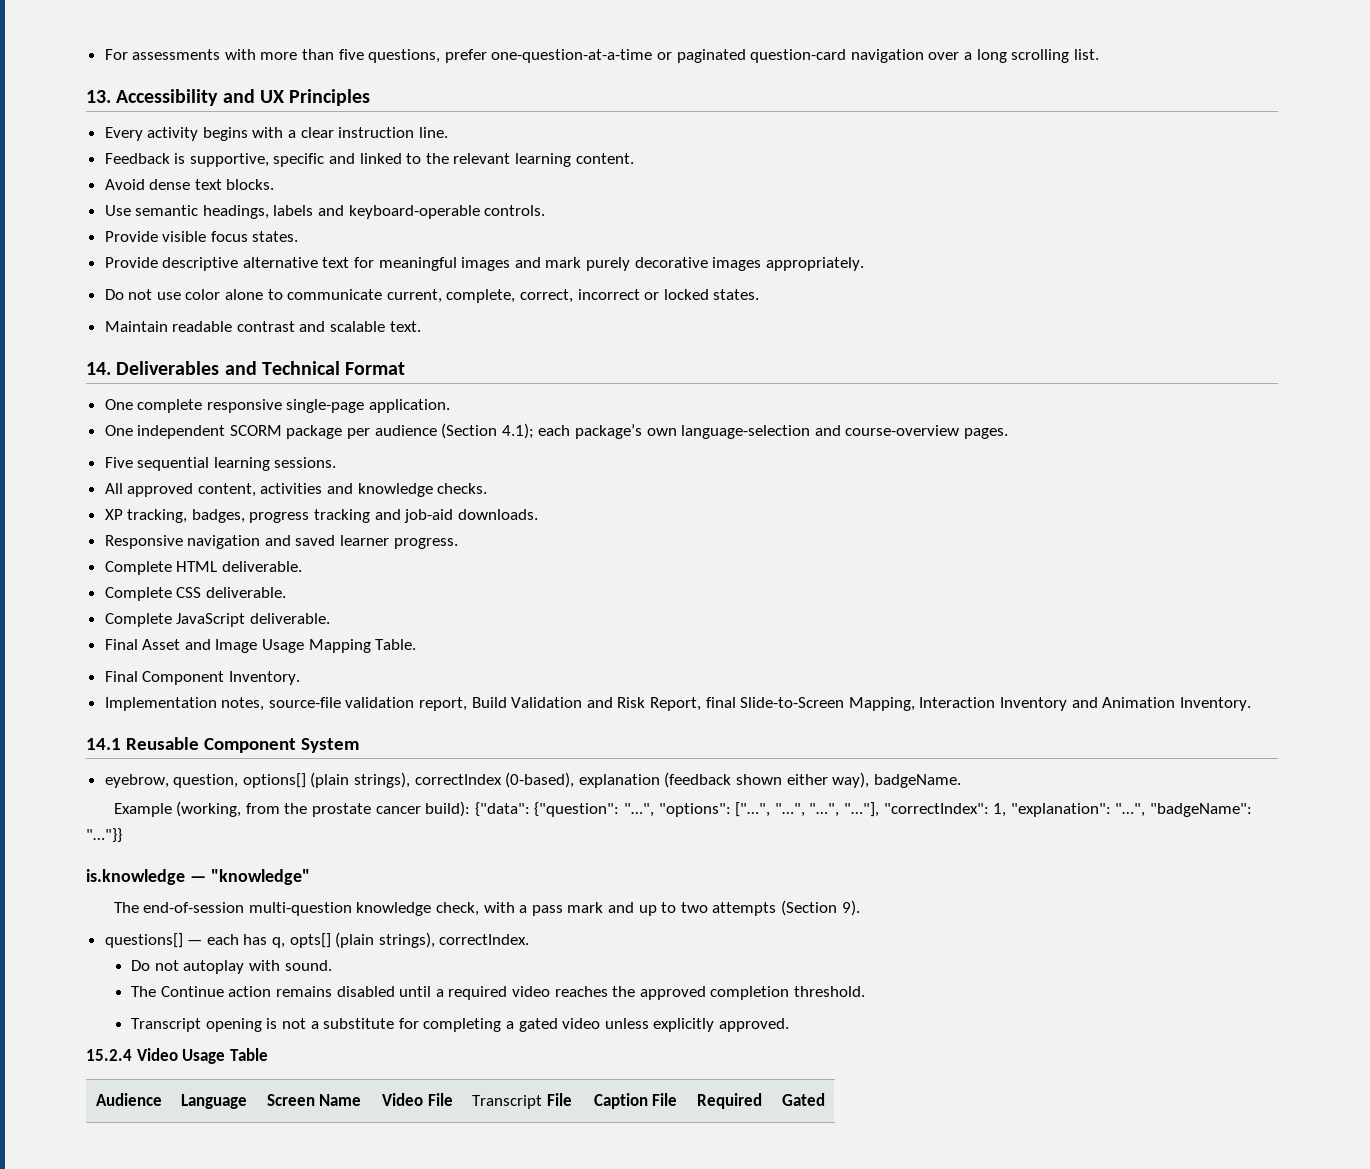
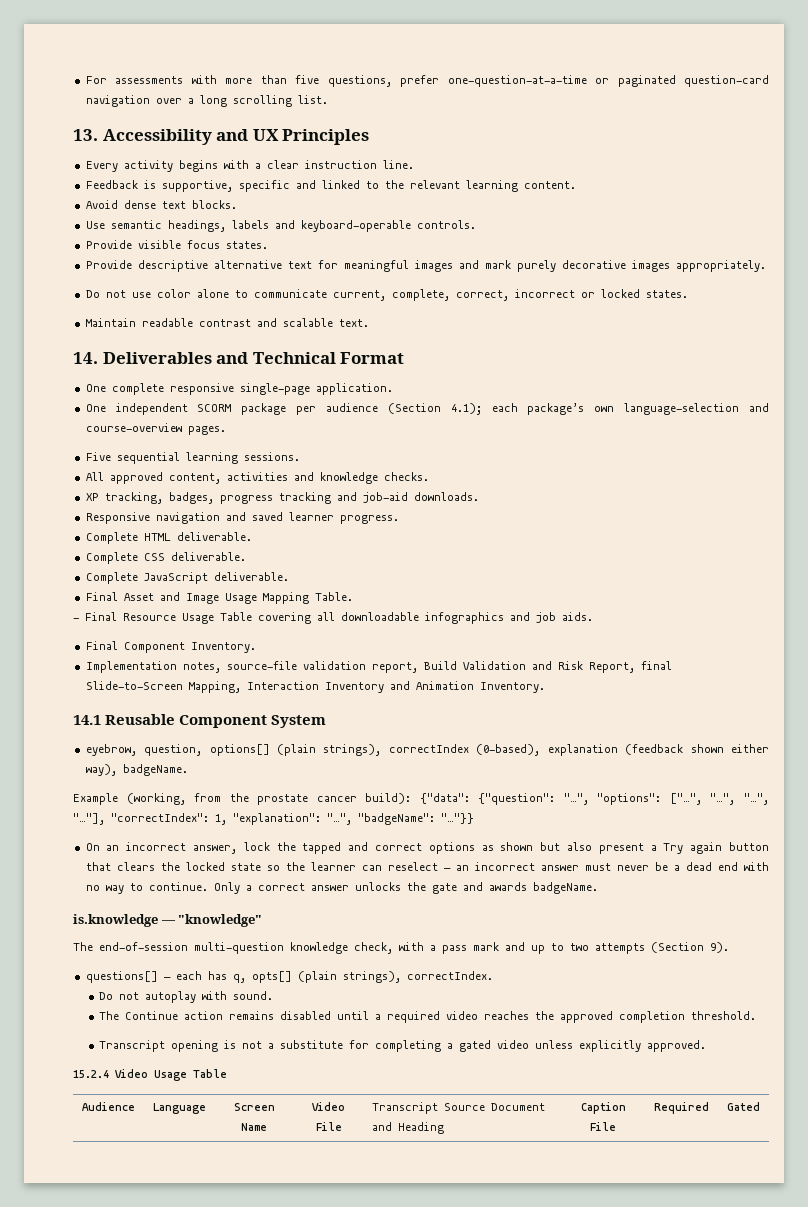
(417, 644) none -> [73,612,593,624] // - Final Resource Usage Table covering all downloadable infographics and job aids.
(122, 835) none -> [85,842,769,854] [85,862,770,871] [85,882,598,894] // On an incorrect answer, lock the tapped and correct options as shown but also present a Try again button that clears the locked state so the learner can reselect — an incorrect answer must never be a dead end with no way to continue. Only a correct answer unlocks the gate and awards badgeName.
[546,1093,572,1106] File -> [443,1103,545,1111] [371,1122,444,1134] Source Document and Heading

